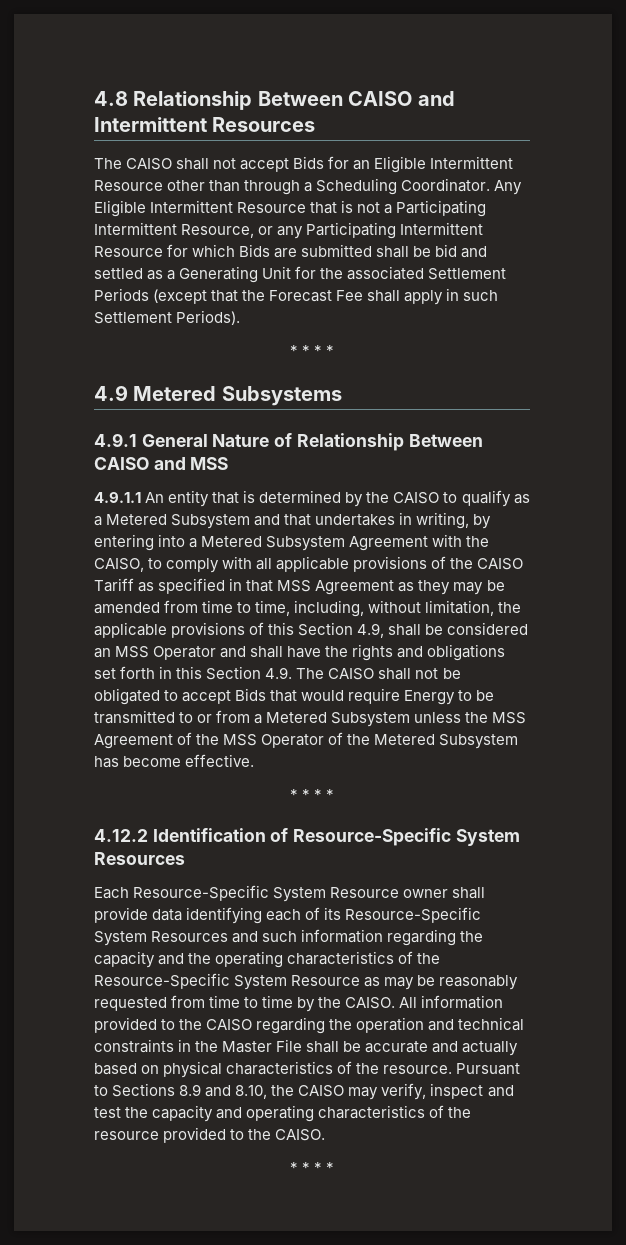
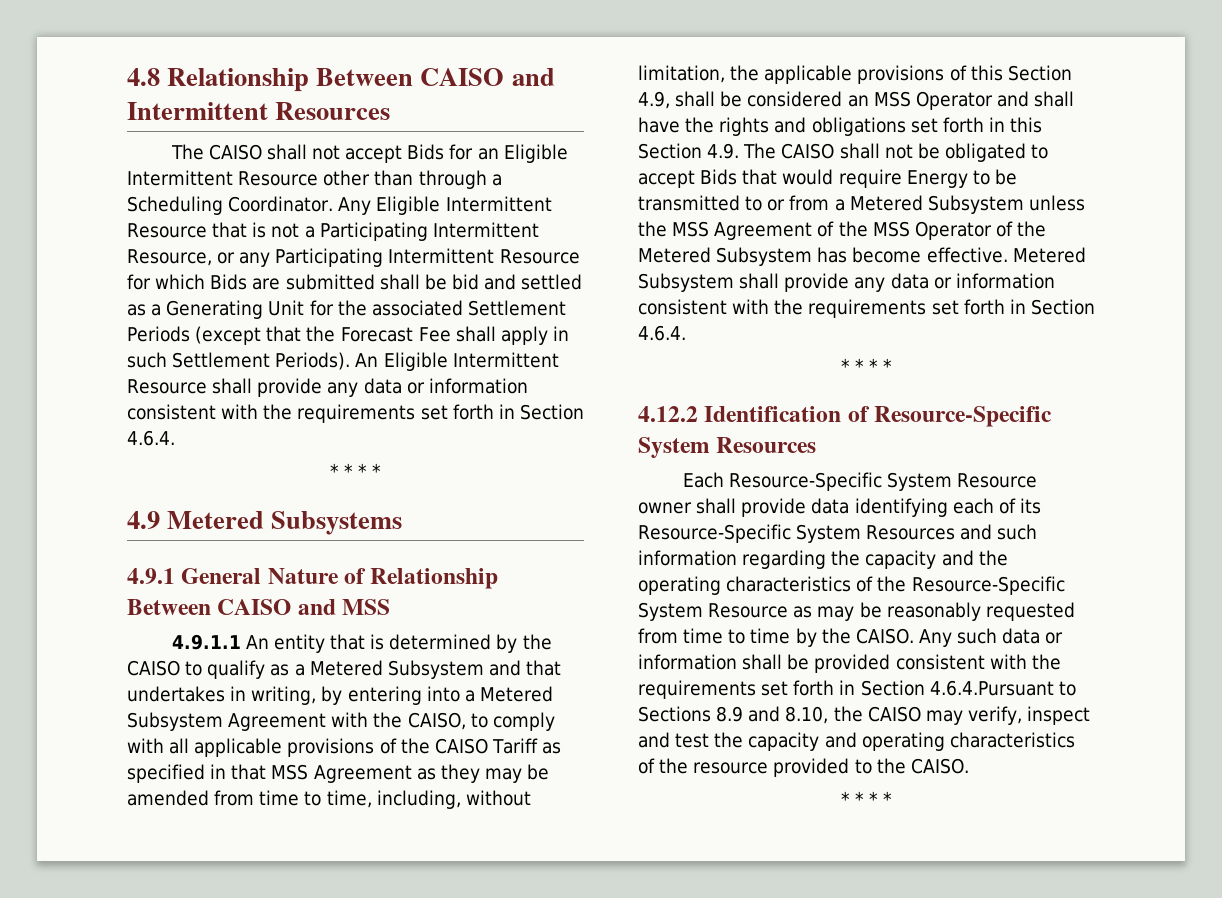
(241, 317) none -> [355,352,559,371] [127,378,528,397] [127,404,584,423] [127,430,175,446] An Eligible Intermittent Resource shall provide any data or information consistent with the requirements set forth in Section 4.6.4.
(255, 760) none -> [1012,247,1086,263] [638,273,1055,292] [638,299,1095,318] [638,325,686,341] Metered Subsystem shall provide any data or information consistent with the requirements set forth in Section 4.6.4.
[399,995,504,1009] [94,1017,525,1034] [94,1039,519,1056] [94,1061,521,1078] All information provided to the CAISO regarding the operation and technical constraints in the Master File shall be accurate and actually based on physical characteristics of the resource. Pursuant -> [918,628,1064,647] [638,654,1061,673] [638,680,1054,699] Any such data or information shall be provided consistent with the requirements set forth in Section 4.6.4.Pursuant

